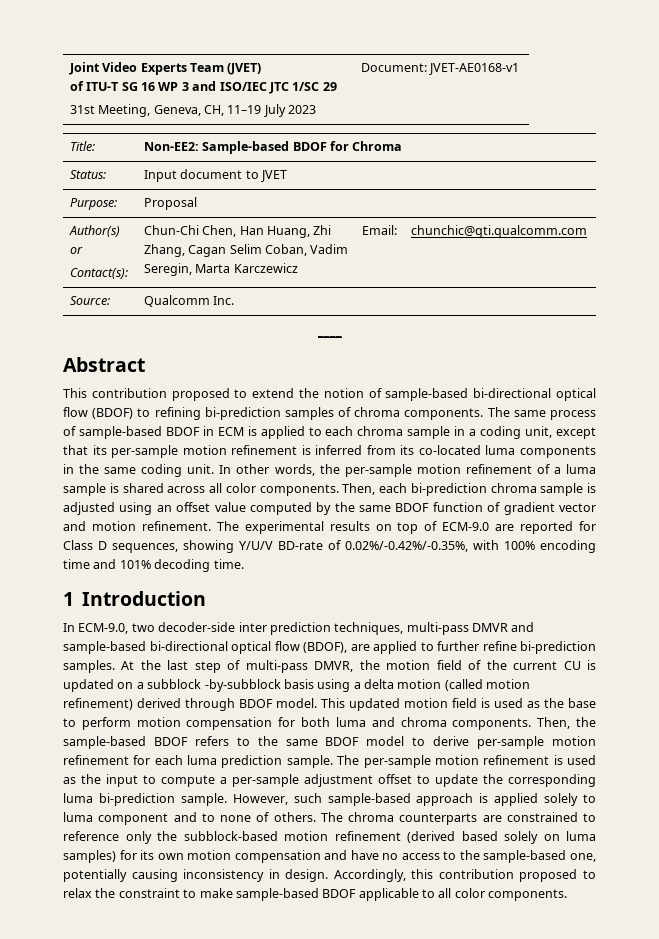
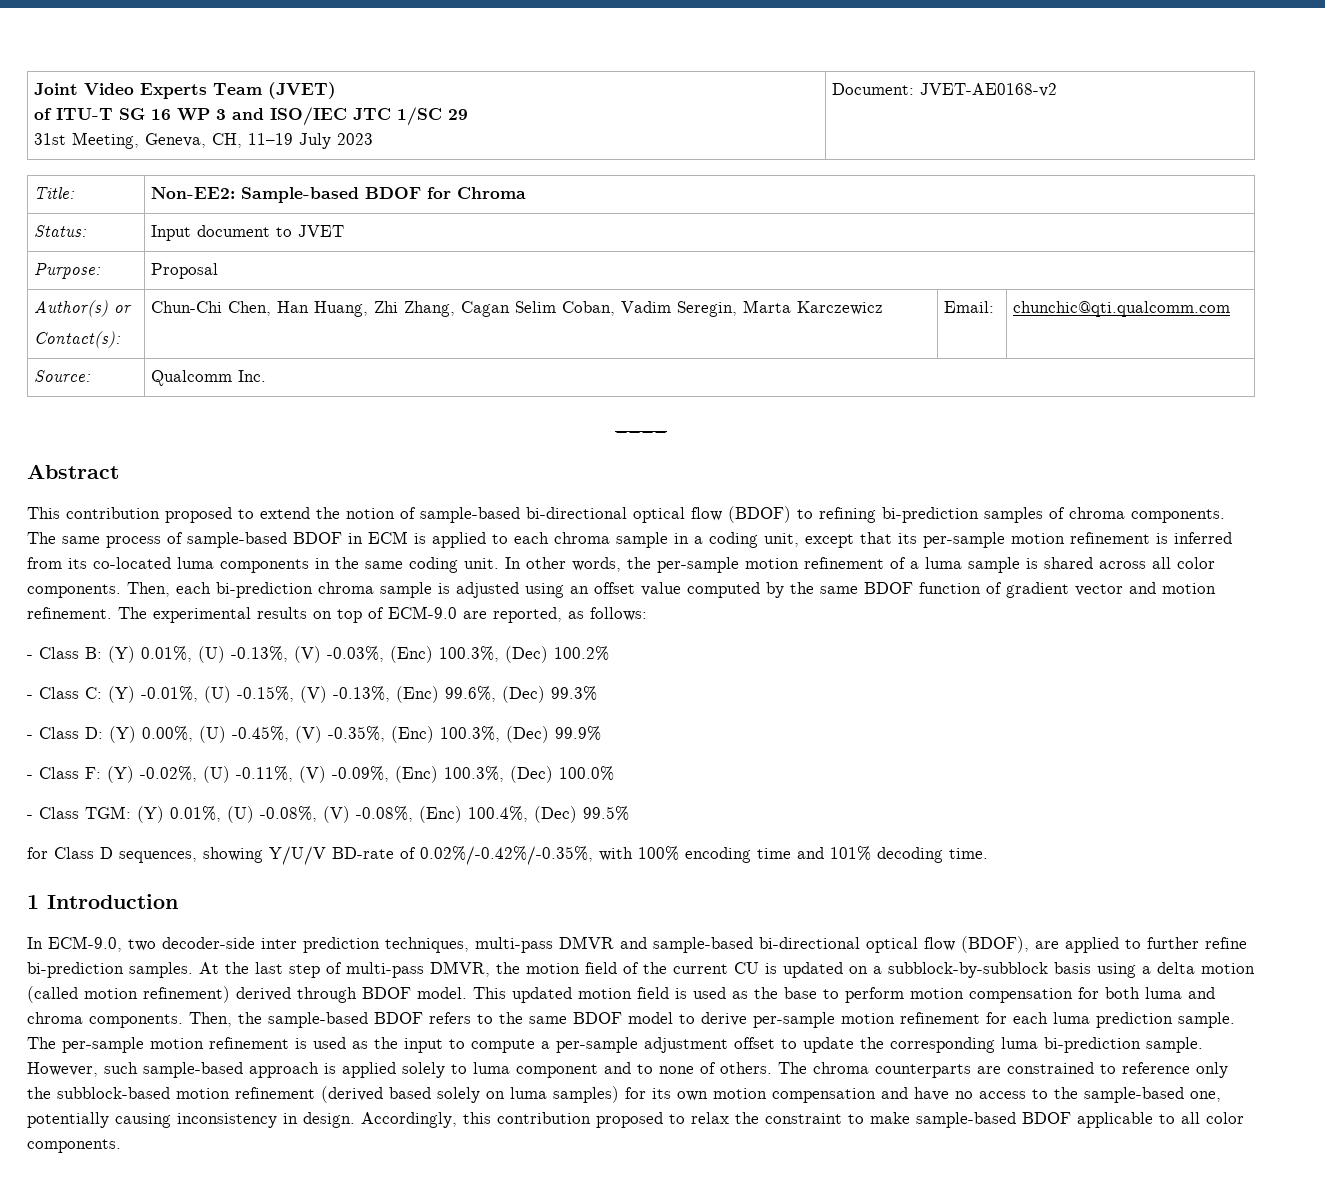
[429,63,520,75] JVET-AE0168-v1 -> [919,83,1057,97] JVET-AE0168-v2
[520,521,574,534] reported -> [493,607,647,623] [27,646,609,663] [27,686,597,703] [27,726,601,743] [27,766,614,783] [27,806,629,823] reported, as follows: // - Class B: (Y) 0.01%, (U) -0.13%, (V) -0.03%, (Enc) 100.3%, (Dec) 100.2% // - Class C: (Y) -0.01%, (U) -0.15%, (V) -0.13%, (Enc) 99.6%, (Dec) 99.3% // - Class D: (Y) 0.00%, (U) -0.45%, (V) -0.35%, (Enc) 100.3%, (Dec) 99.9% // - Class F: (Y) -0.02%, (U) -0.11%, (V) -0.09%, (Enc) 100.3%, (Dec) 100.0% // - Class TGM: (Y) 0.01%, (U) -0.08%, (V) -0.08%, (Enc) 100.4%, (Dec) 99.5% //
[147,679,281,692] subblock -by-subblock -> [888,962,1048,978] subblock-by-subblock

